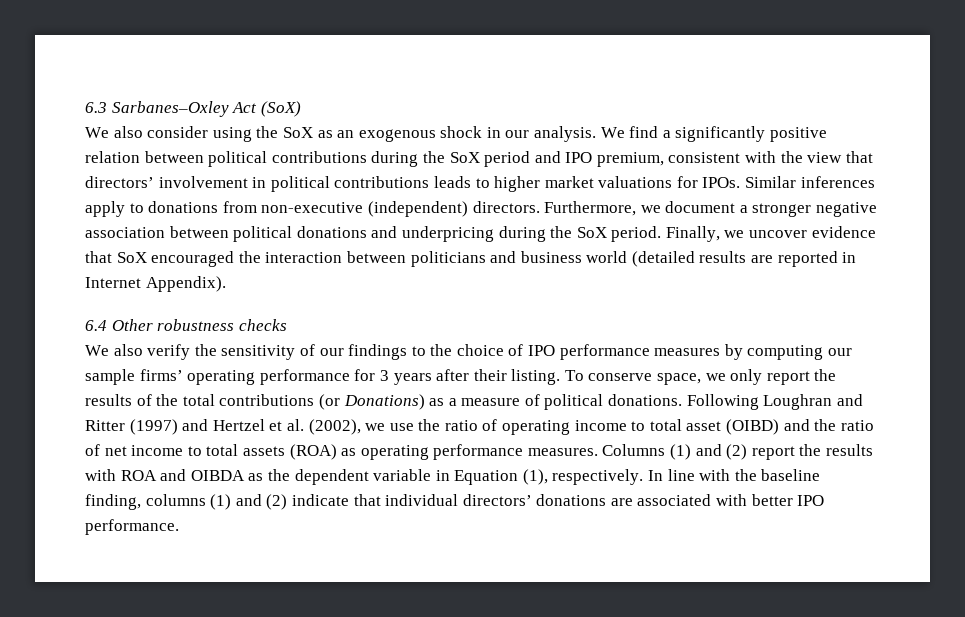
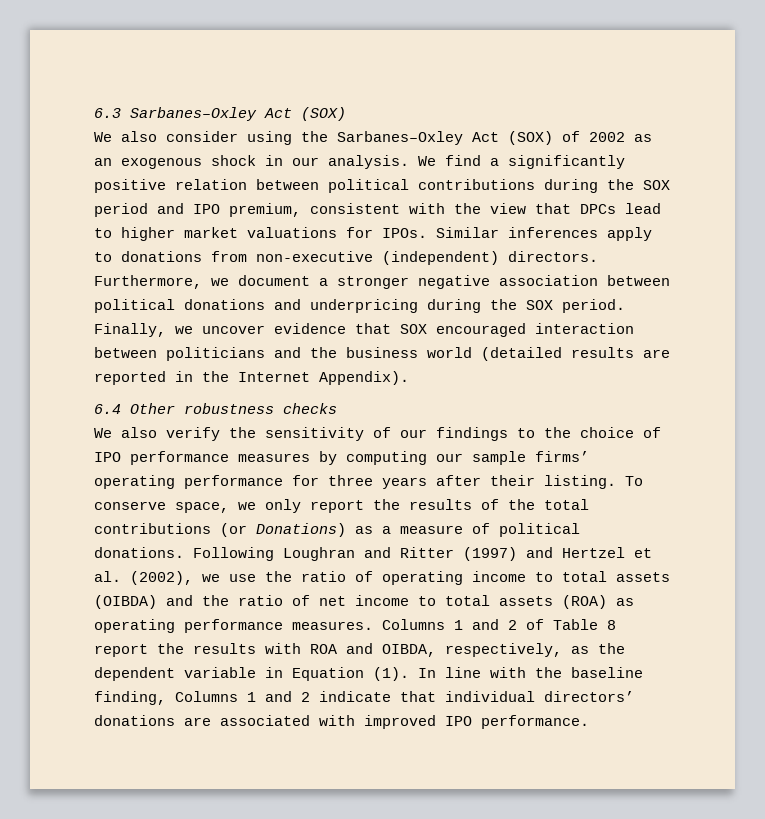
[260,101,301,117] (SoX) -> [301,107,346,121] (SOX)
[282,127,313,138] SoX -> [337,131,625,145] Sarbanes–Oxley Act (SOX) of 2002
[449,152,480,163] SoX -> [643,180,670,190] SOX
[85,176,471,192] directors’ involvement in political contributions leads -> [580,203,661,214] DPCs lead
[576,227,607,238] SoX -> [526,300,553,310] SOX
[116,251,261,267] SoX encouraged the -> [400,323,526,337] SOX encouraged
(517, 257) none -> [310,347,337,358] the
(857, 257) none -> [202,371,229,382] the
[379,370,389,381] 3 -> [328,475,373,486] three
[686,419,780,435] asset (OIBD) -> [616,572,670,582] [94,595,157,609] assets (OIBDA)
[670,444,748,460] (1) and (2) -> [454,619,616,630] 1 and 2 of Table 8
[190,470,245,481] OIBDA -> [382,643,562,657] OIBDA, respectively,
[522,469,644,485] (1), respectively. -> [373,667,409,681] (1).
[145,494,288,510] columns (1) and (2) -> [175,691,310,702] Columns 1 and 2
[751,494,793,506] better -> [364,715,436,729] improved

